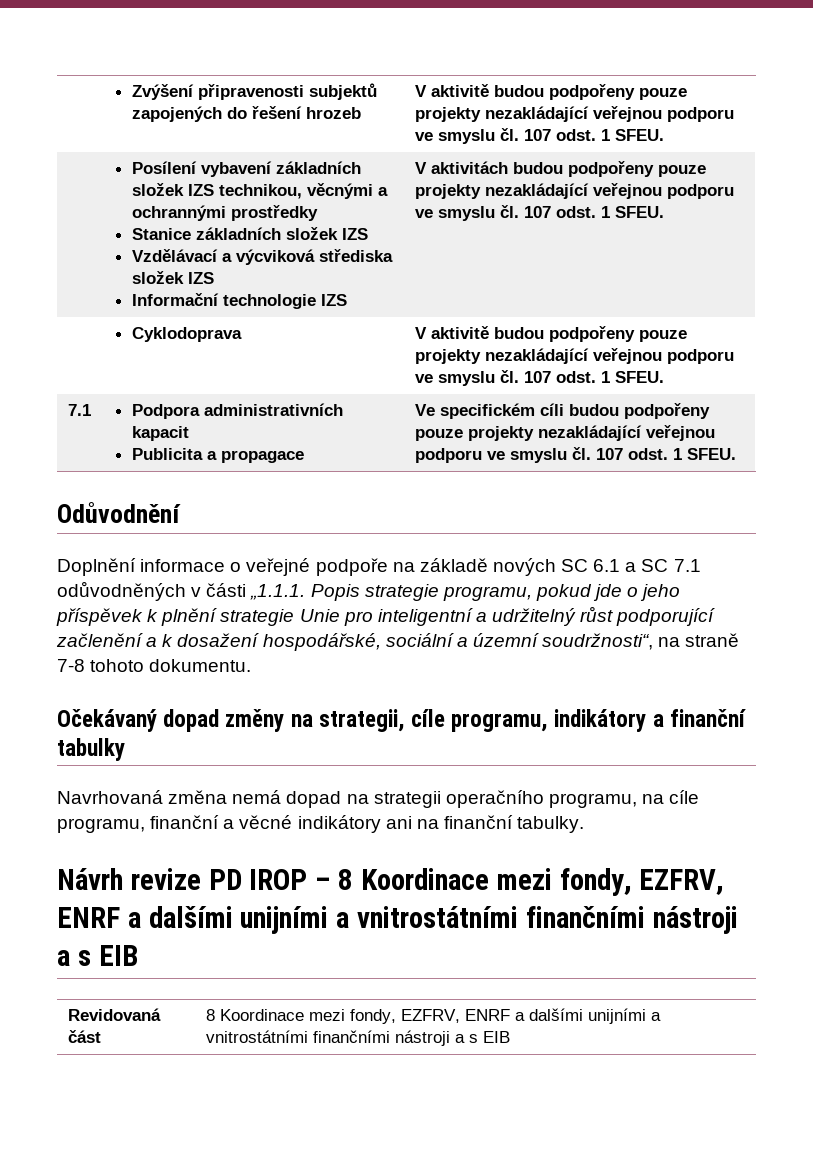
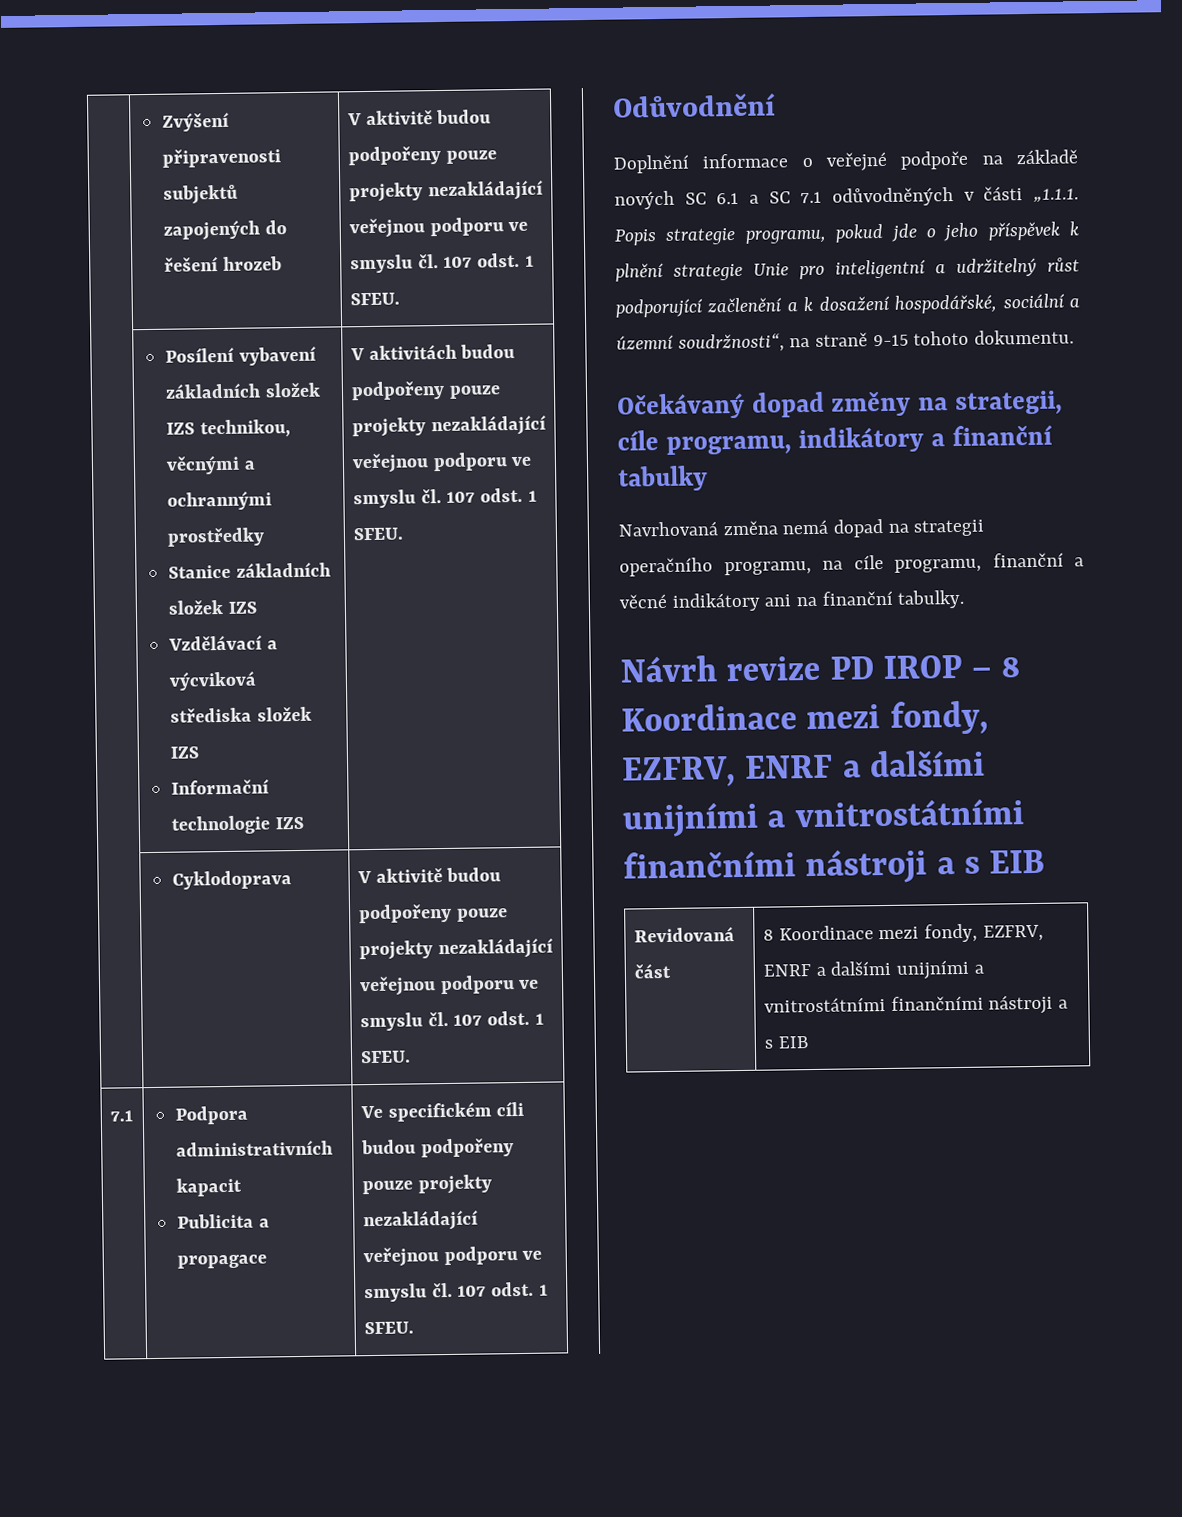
[57,659,85,672] 7-8 -> [872,334,909,347] 9-15

